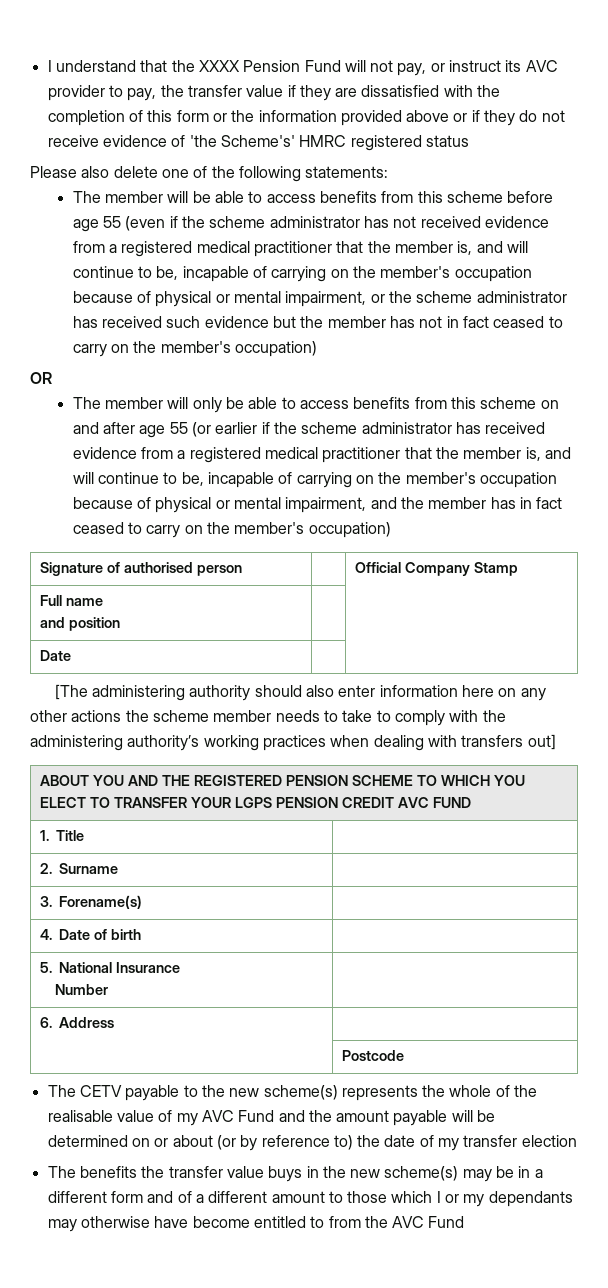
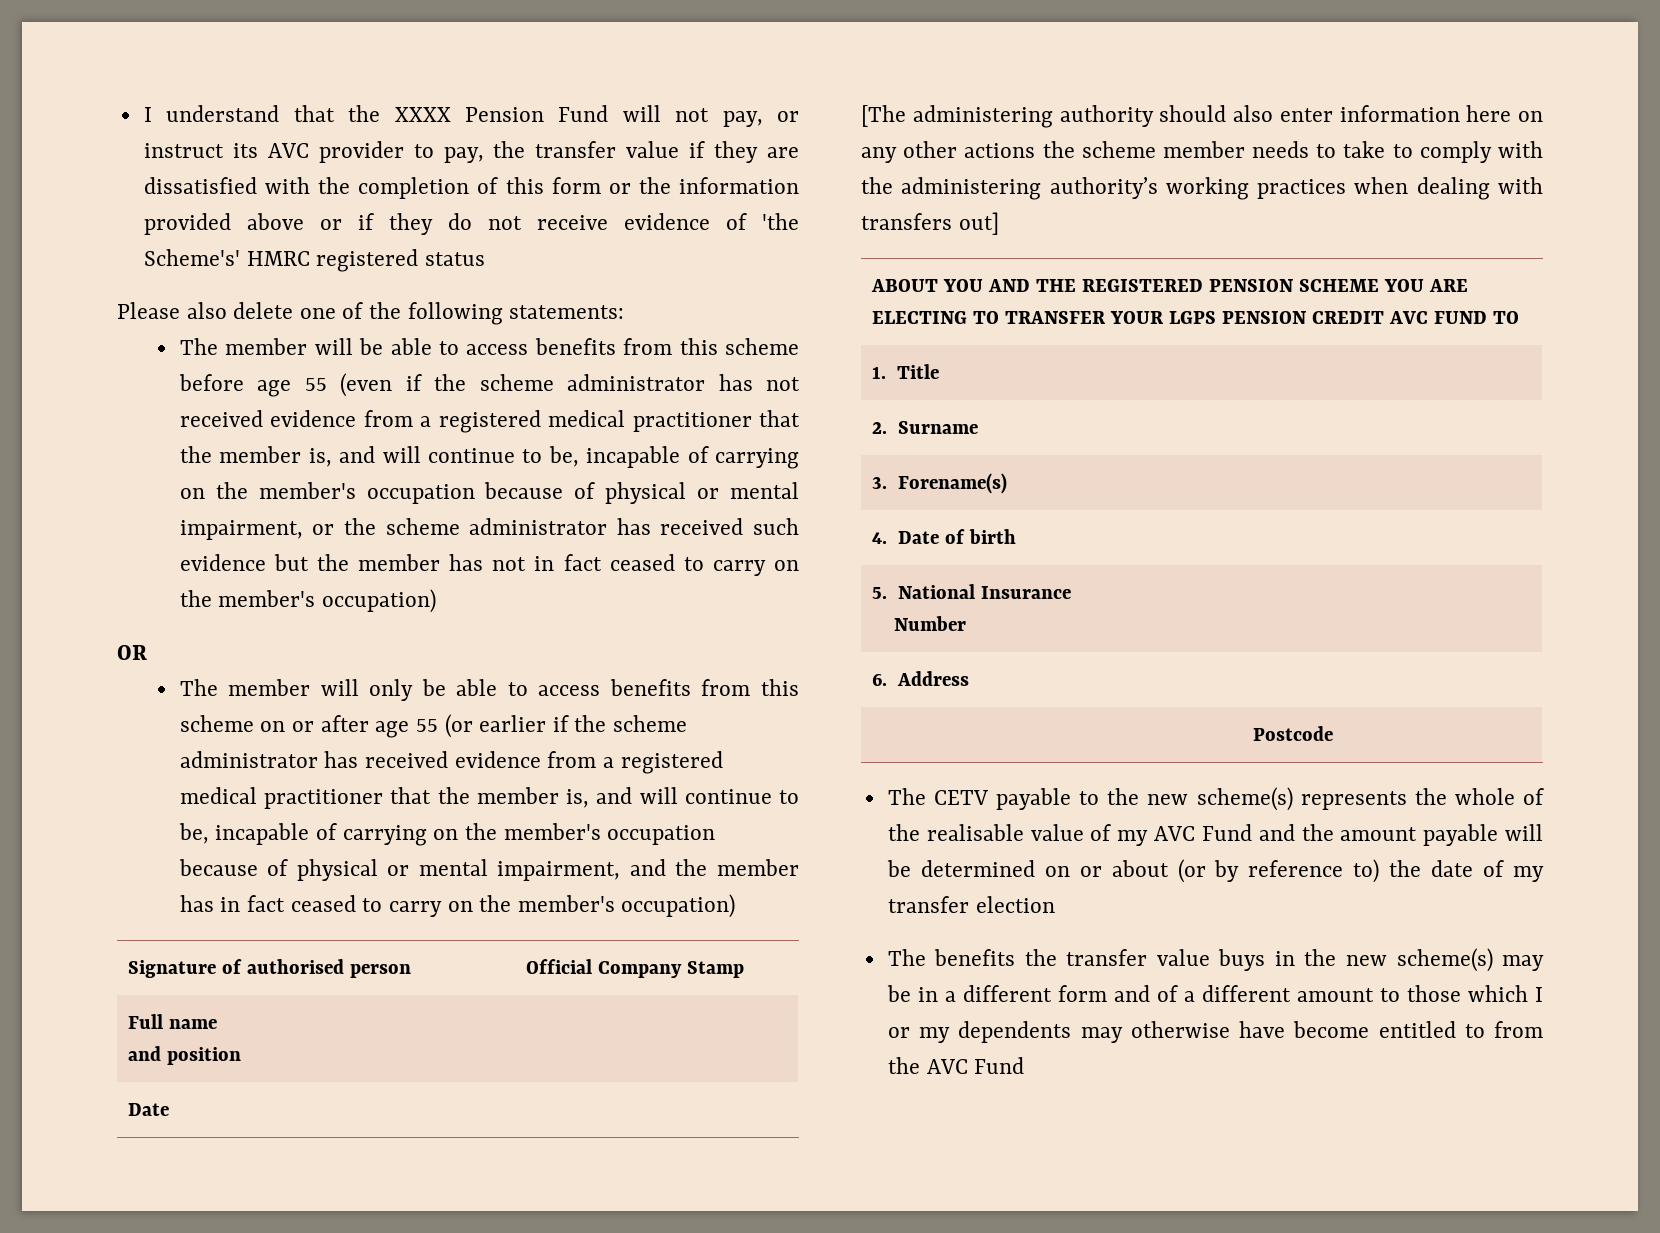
[72,422,99,434] and -> [292,721,315,732] or
[416,775,525,786] [39,797,86,808] TO WHICH YOU ELECT -> [1383,279,1468,292] [872,311,968,324] YOU ARE ELECTING
(471, 802) none -> [1492,311,1519,324] TO
[488,1191,573,1207] dependants -> [958,1021,1072,1043] dependents

